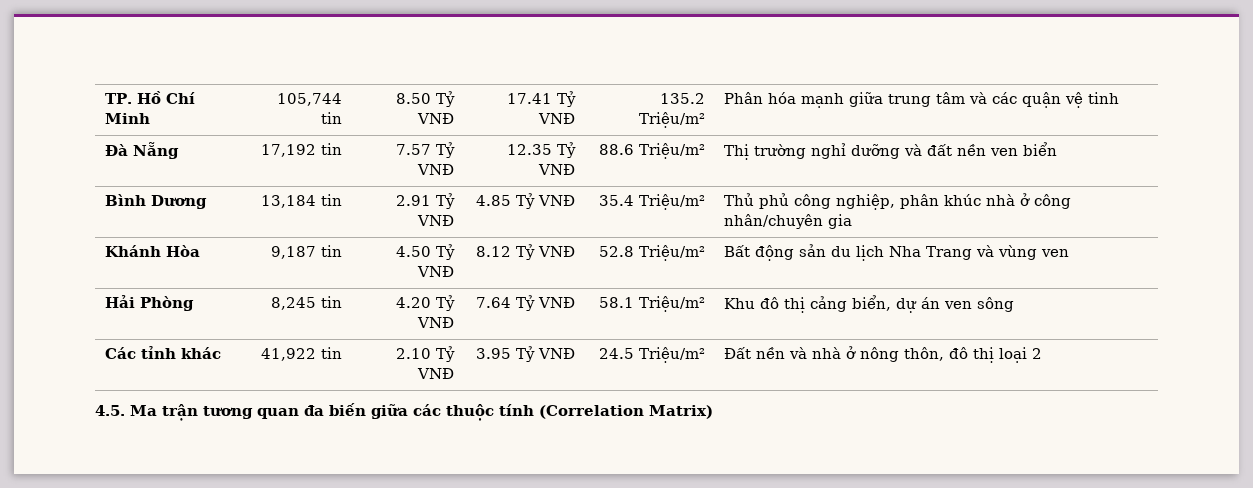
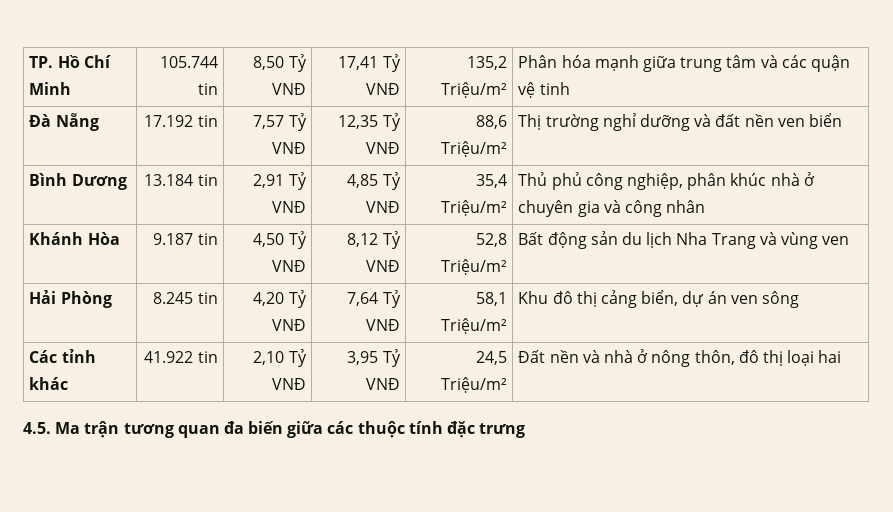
[276,93,342,106] [320,112,342,124] [395,91,455,107] [416,113,454,124] [506,91,576,107] [537,113,575,124] [659,93,705,104] 105,744 tin | 8.50 Tỷ VNĐ | 17.41 Tỷ VNĐ | 135.2 -> [159,56,218,68] [197,83,218,95] [253,54,307,72] [271,83,306,95] [338,54,401,72] [365,83,400,95] [466,56,507,70] 105.744 tin | 8,50 Tỷ VNĐ | 17,41 Tỷ VNĐ | 135,2
[260,143,342,157] [395,142,455,158] [416,164,454,175] [506,142,576,158] [537,164,575,175] [598,144,634,155] 17,192 tin | 7.57 Tỷ VNĐ | 12.35 Tỷ VNĐ | 88.6 -> [144,115,218,127] [253,113,307,131] [271,142,306,154] [338,113,401,131] [365,142,400,154] [475,115,507,129] 17.192 tin | 7,57 Tỷ VNĐ | 12,35 Tỷ VNĐ | 88,6
[260,194,342,208] [395,193,455,209] [416,215,454,226] [475,193,575,209] [598,195,634,206] 13,184 tin | 2.91 Tỷ VNĐ | 4.85 Tỷ VNĐ | 35.4 -> [144,174,218,186] [253,172,307,190] [271,201,306,213] [347,172,401,190] [365,201,400,213] [475,174,507,188] 13.184 tin | 2,91 Tỷ VNĐ | 4,85 Tỷ VNĐ | 35,4
[1034,194,1072,209] [724,214,853,229] công nhân/chuyên gia -> [518,200,706,217] chuyên gia và công nhân
[270,245,342,259] [395,244,455,260] [416,266,454,277] [475,244,575,260] [598,246,634,257] 9,187 tin | 4.50 Tỷ VNĐ | 8.12 Tỷ VNĐ | 52.8 -> [153,233,218,245] [253,231,307,249] [271,260,306,272] [347,231,401,249] [365,260,400,272] [475,233,507,247] 9.187 tin | 4,50 Tỷ VNĐ | 8,12 Tỷ VNĐ | 52,8
[270,296,342,310] [395,295,455,311] [416,317,454,328] [475,295,575,311] [598,297,634,308] 8,245 tin | 4.20 Tỷ VNĐ | 7.64 Tỷ VNĐ | 58.1 -> [153,292,218,304] [253,290,307,308] [271,319,306,331] [347,290,401,308] [365,319,400,331] [475,292,507,306] 8.245 tin | 4,20 Tỷ VNĐ | 7,64 Tỷ VNĐ | 58,1
[260,347,342,361] [395,346,455,362] [416,368,454,379] [475,346,575,362] [598,348,634,359] 41,922 tin | 2.10 Tỷ VNĐ | 3.95 Tỷ VNĐ | 24.5 -> [144,351,218,363] [253,349,307,367] [271,378,306,390] [347,349,401,367] [365,378,400,390] [475,351,507,365] 41.922 tin | 2,10 Tỷ VNĐ | 3,95 Tỷ VNĐ | 24,5
[1032,348,1043,359] 2 -> [818,350,842,363] hai
[539,405,713,419] (Correlation Matrix) -> [447,421,526,438] đặc trưng

